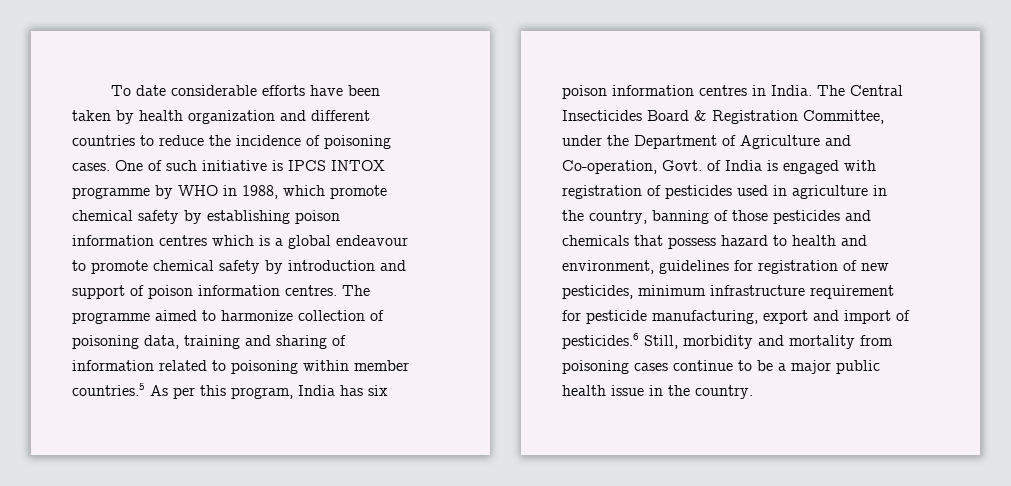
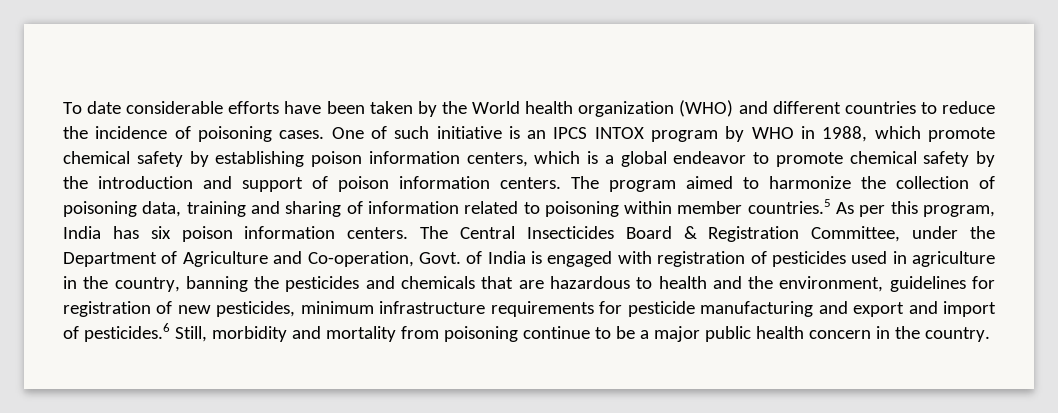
(134, 117) none -> [441,101,521,114] the World
(275, 117) none -> [679,100,734,117] (WHO)
(283, 165) none -> [527,130,547,139] an
[72,187,150,199] programme -> [651,130,719,142] program
[159,235,207,246] centres -> [466,152,528,167] centers,
[336,235,408,246] endeavour -> [673,151,747,164] endeavor
(283, 267) none -> [63,176,88,189] the
[285,285,370,296] [72,312,150,324] centres. The programme -> [500,176,676,192] centers. The program
(293, 315) none -> [861,176,886,189] the
[699,85,812,96] centres in India. -> [347,227,409,239] centers.
[714,210,768,221] of those -> [254,276,280,289] the
[668,235,768,249] possess hazard -> [518,276,630,289] are hazardous
(867, 240) none -> [748,276,774,289] the
[810,285,894,299] requirement -> [490,301,594,317] requirements
[652,310,758,324] manufacturing, -> [700,301,848,317] manufacturing and
[634,363,668,371] cases -> (518, 334) none
[611,385,644,396] issue -> [808,330,871,339] concern

